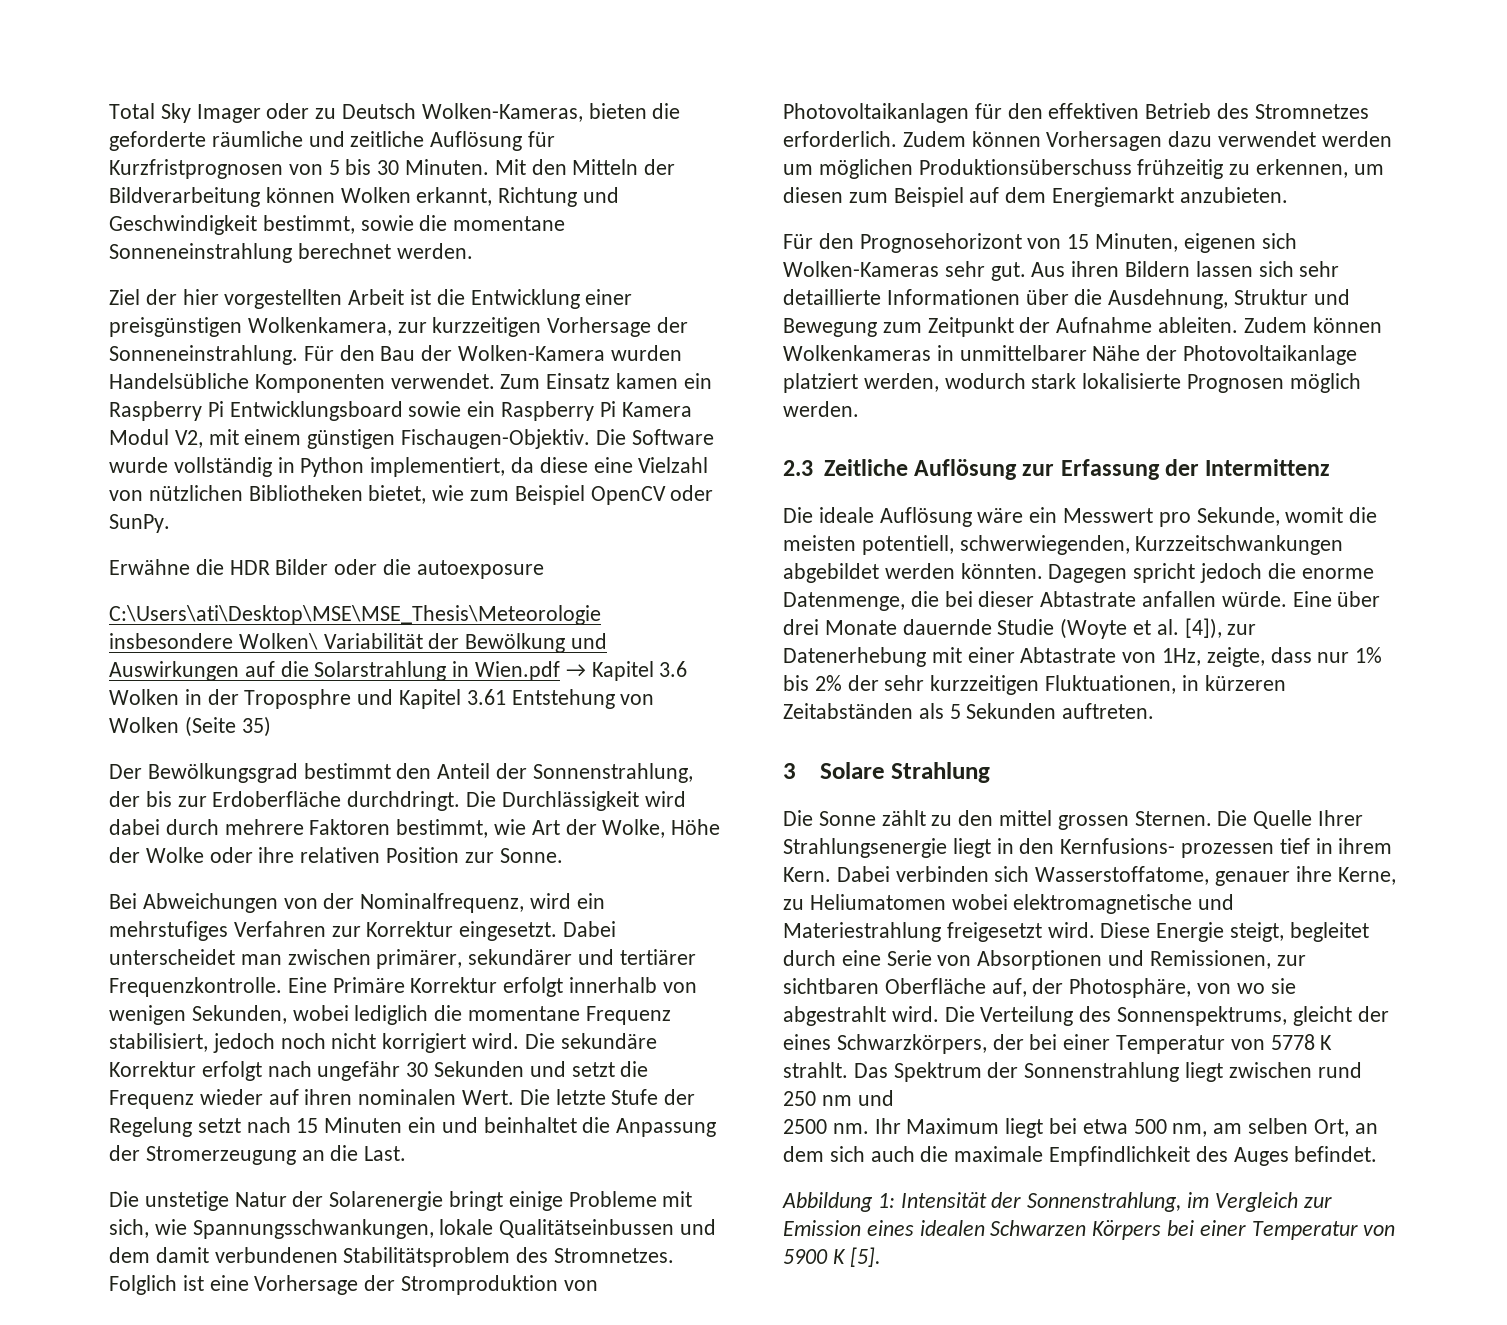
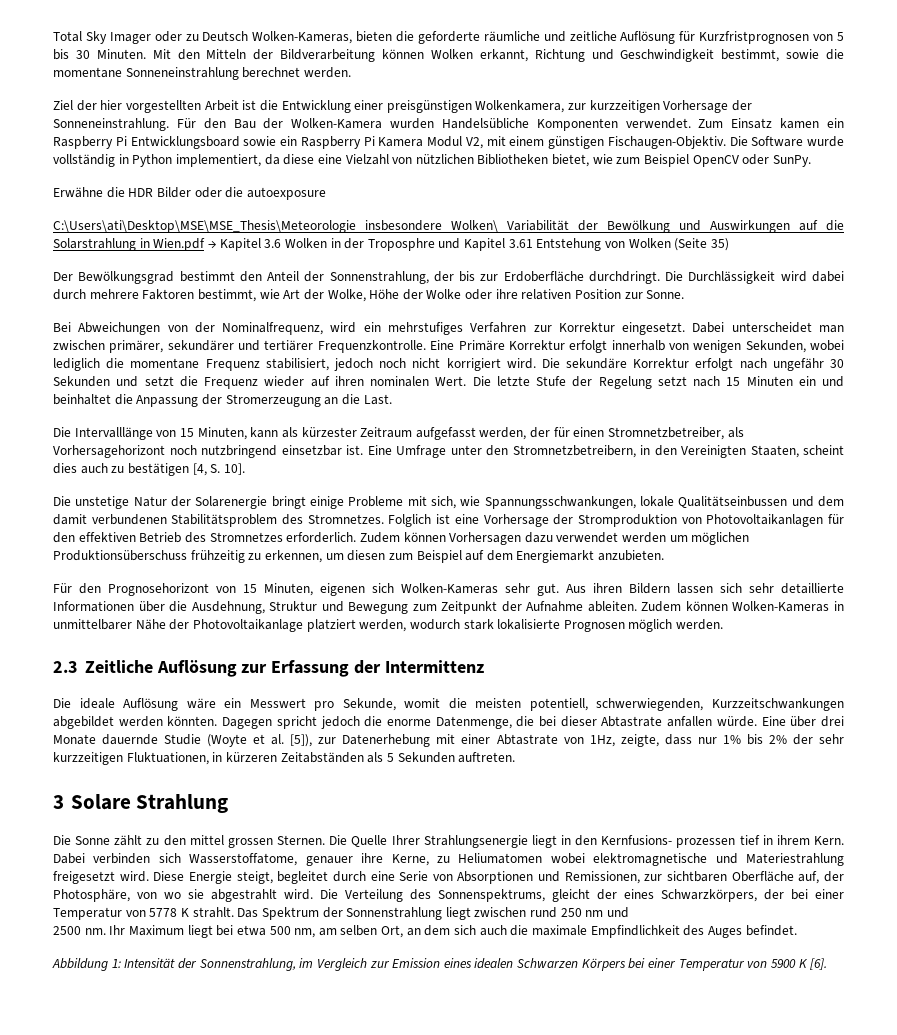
(407, 1153) none -> [53,427,744,440] [53,445,844,458] [53,463,245,476] // Die Intervalllänge von 15 Minuten, kann als kürzester Zeitraum aufgefasst werden, der für einen Stromnetzbetreiber, als Vorhersagehorizont noch nutzbringend einsetzbar ist. Eine Umfrage unter den Stromnetzbetreibern, in den Vereinigten Staaten, scheint dies auch zu bestätigen [4, S. 10].
[783,345,931,361] Wolkenkameras -> [732,601,830,612] Wolken-Kameras
[1184,618,1222,639] [4]), -> [290,734,313,747] [5]),
[849,1247,881,1267] [5]. -> [810,958,828,970] [6].

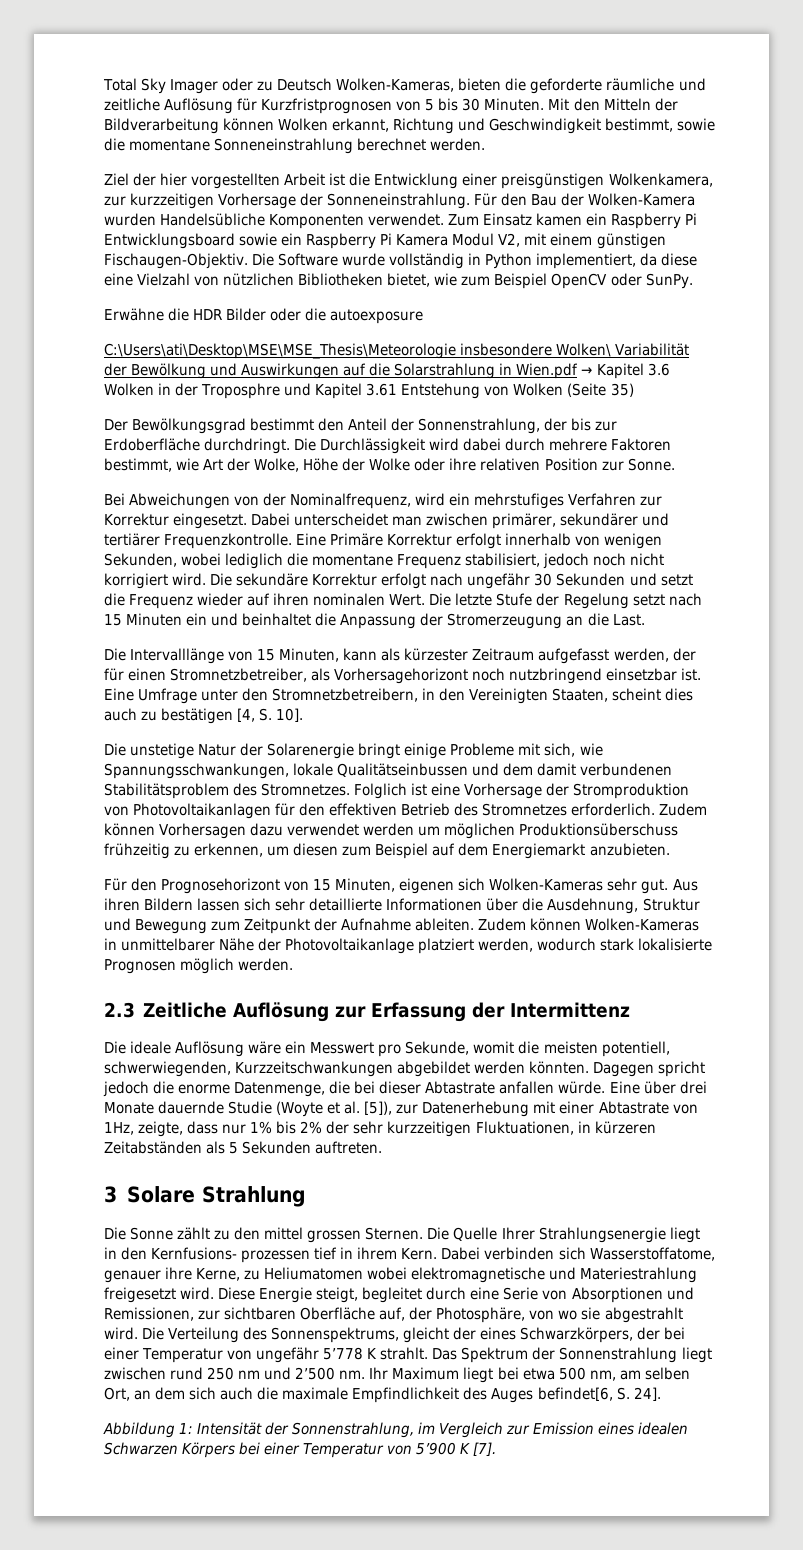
[149,908,178,917] 5778 -> [256,1347,364,1363] ungefähr 5’778
[53,926,81,935] // 2500 -> [295,1367,336,1380] 2’500
[745,925,797,936] befindet. -> [537,1387,661,1401] befindet[6, S. 24].
[770,958,828,970] 5900 K [6]. -> [416,1442,497,1456] 5’900 K [7].

